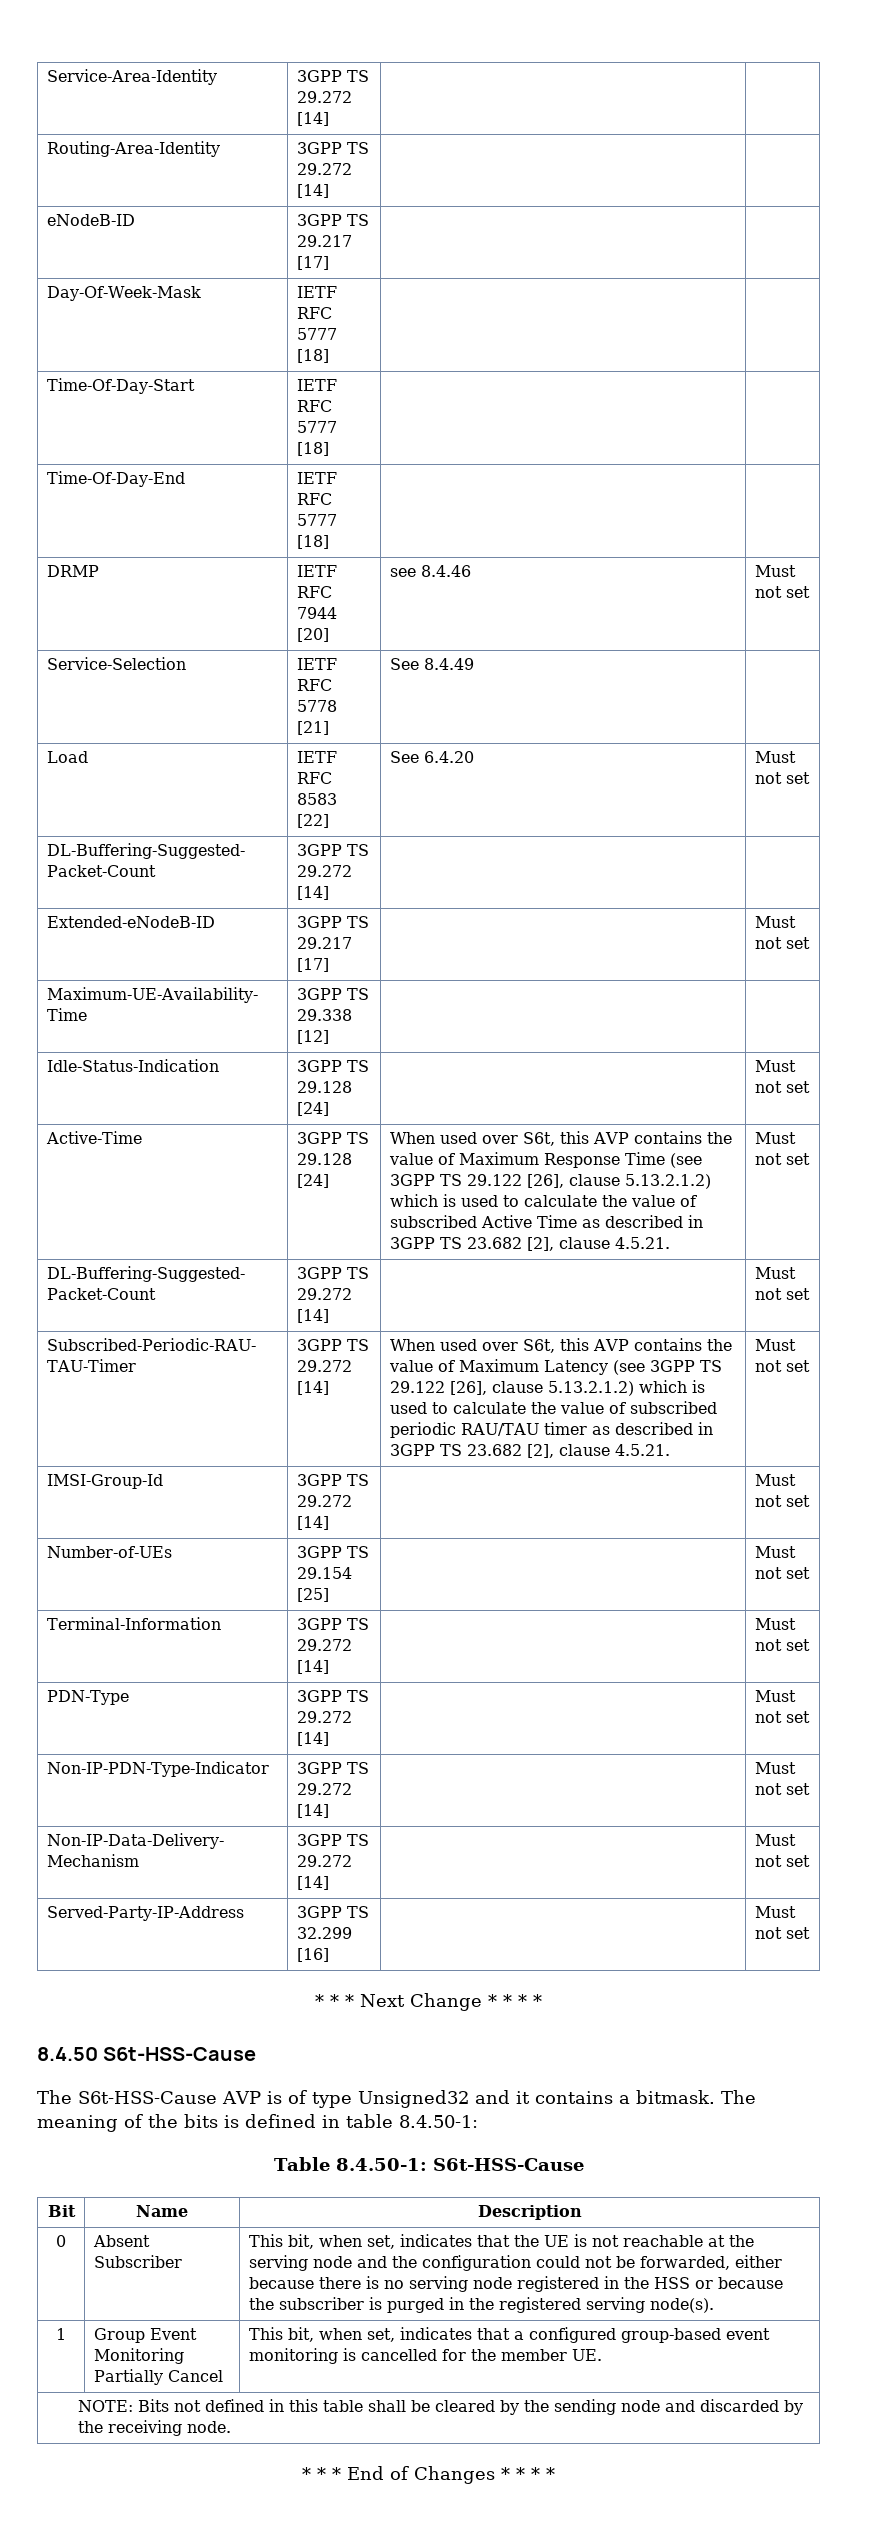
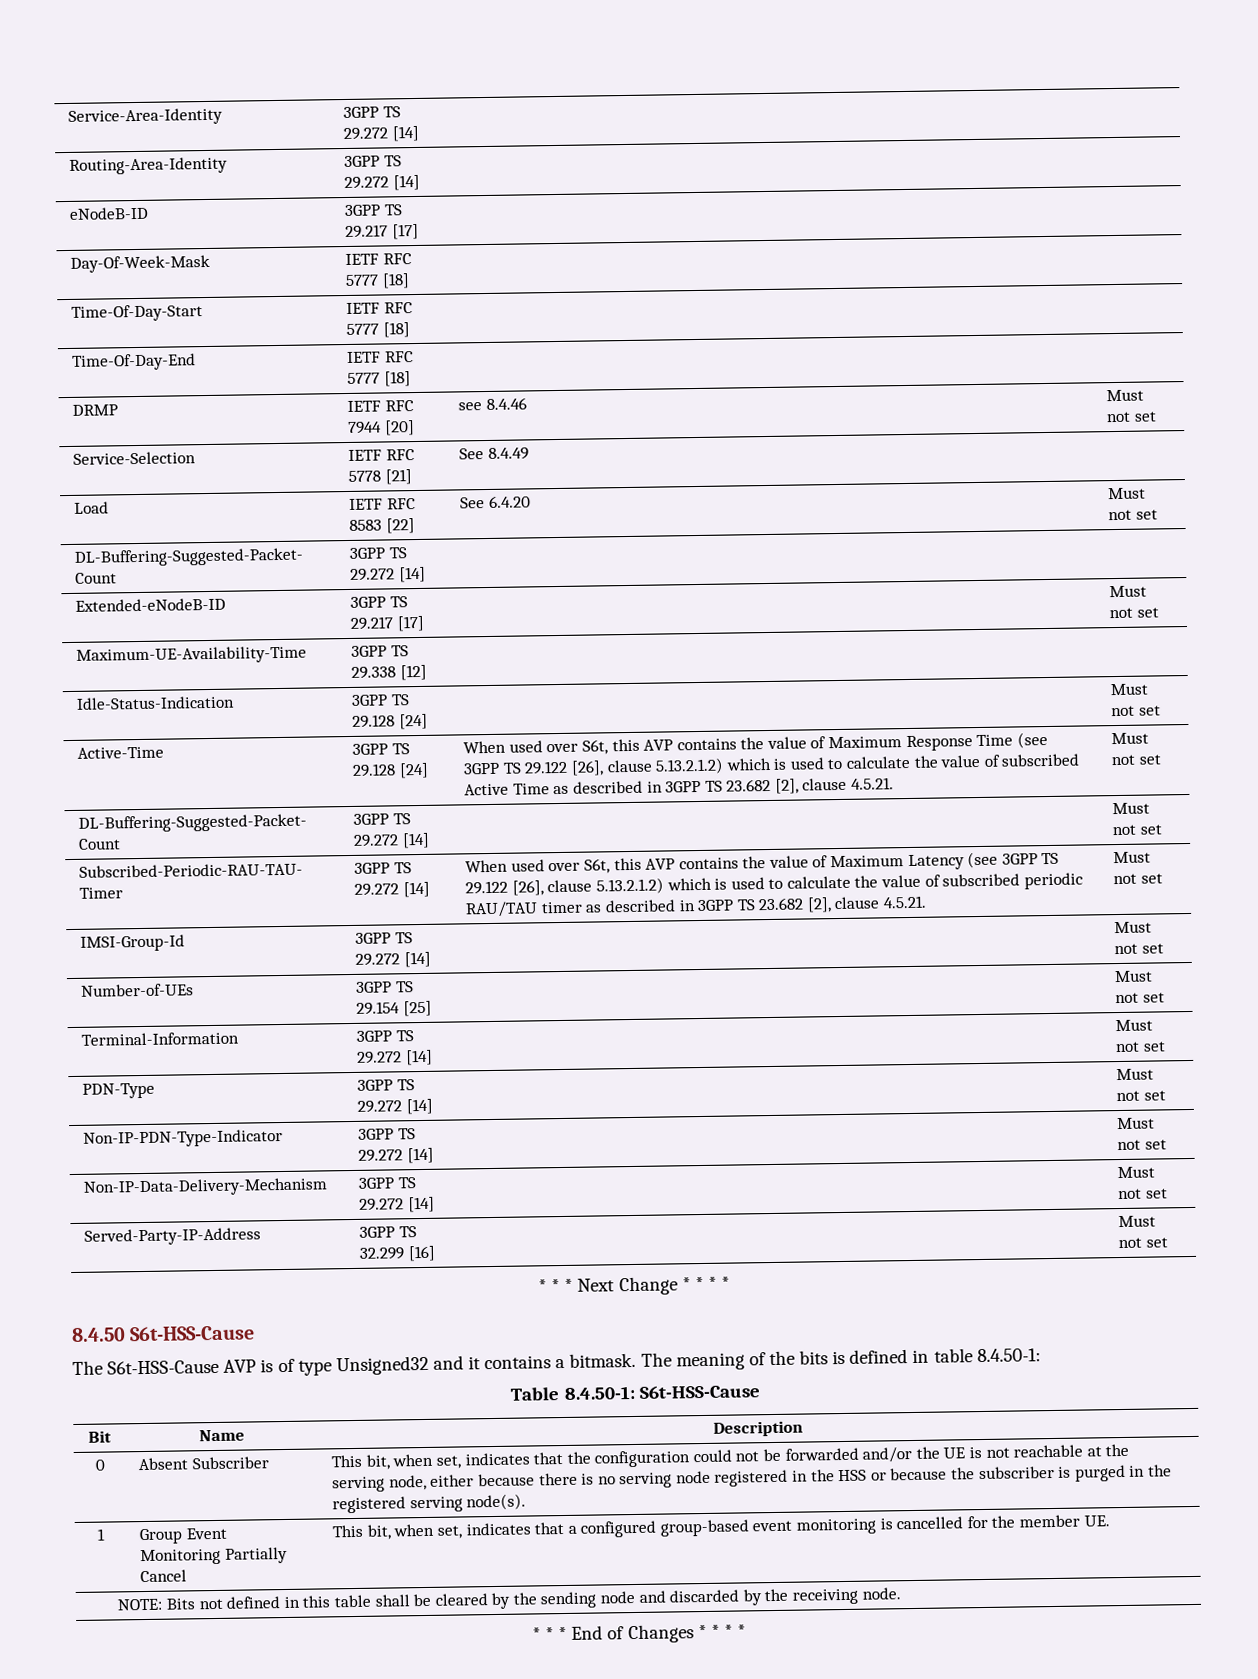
(539, 2241) none -> [594,1446,940,1468] configuration could not be forwarded and/or the
[312,2255,730,2271] node and the configuration could not be forwarded, -> [388,1474,427,1491] node,

